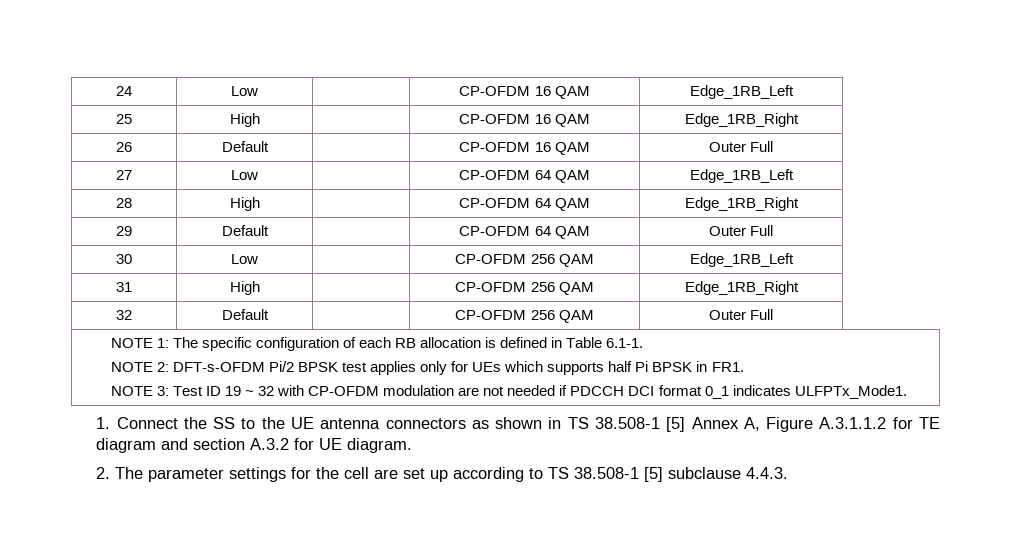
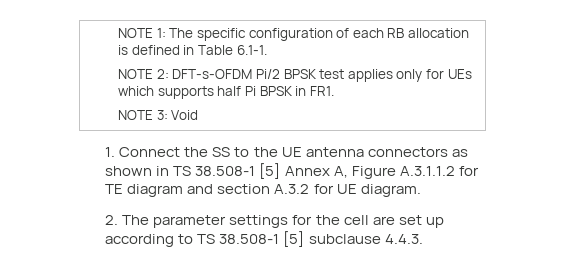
[116,86,132,96] [231,86,258,96] [459,86,590,99] [689,85,794,99] [116,114,132,124] [229,113,260,127] [459,114,590,127] [684,113,799,127] [116,142,132,152] [221,141,269,152] [459,142,590,155] [708,141,774,152] [116,170,132,180] [231,170,258,180] [459,170,590,183] [689,169,794,183] [116,198,132,208] [229,197,260,211] [459,198,590,211] [684,197,799,211] [116,226,132,236] [221,225,269,236] [459,226,590,239] [708,225,774,236] [116,254,132,264] [231,254,258,264] [455,254,594,267] [689,253,794,267] [116,282,132,292] [229,281,260,295] [455,282,594,295] [684,281,799,295] [116,310,132,320] [221,309,269,320] [455,310,594,323] [708,309,774,320] 24 | Low | | CP-OFDM 16 QAM | Edge_1RB_Left // 25 | High | | CP-OFDM 16 QAM | Edge_1RB_Right // 26 | Default | | CP-OFDM 16 QAM | Outer Full // 27 | Low | | CP-OFDM 64 QAM | Edge_1RB_Left // 28 | High | | CP-OFDM 64 QAM | Edge_1RB_Right // 29 | Default | | CP-OFDM 64 QAM | Outer Full // 30 | Low | | CP-OFDM 256 QAM | Edge_1RB_Left // 31 | High | | CP-OFDM 256 QAM | Edge_1RB_Right // 32 | Default | | CP-OFDM 256 QAM | Outer Full // -> (117, 33) none
[172,385,907,399] Test ID 19 ~ 32 with CP-OFDM modulation are not needed if PDCCH DCI format 0_1 indicates ULFPTx_Mode1. -> [171,110,199,120] Void

